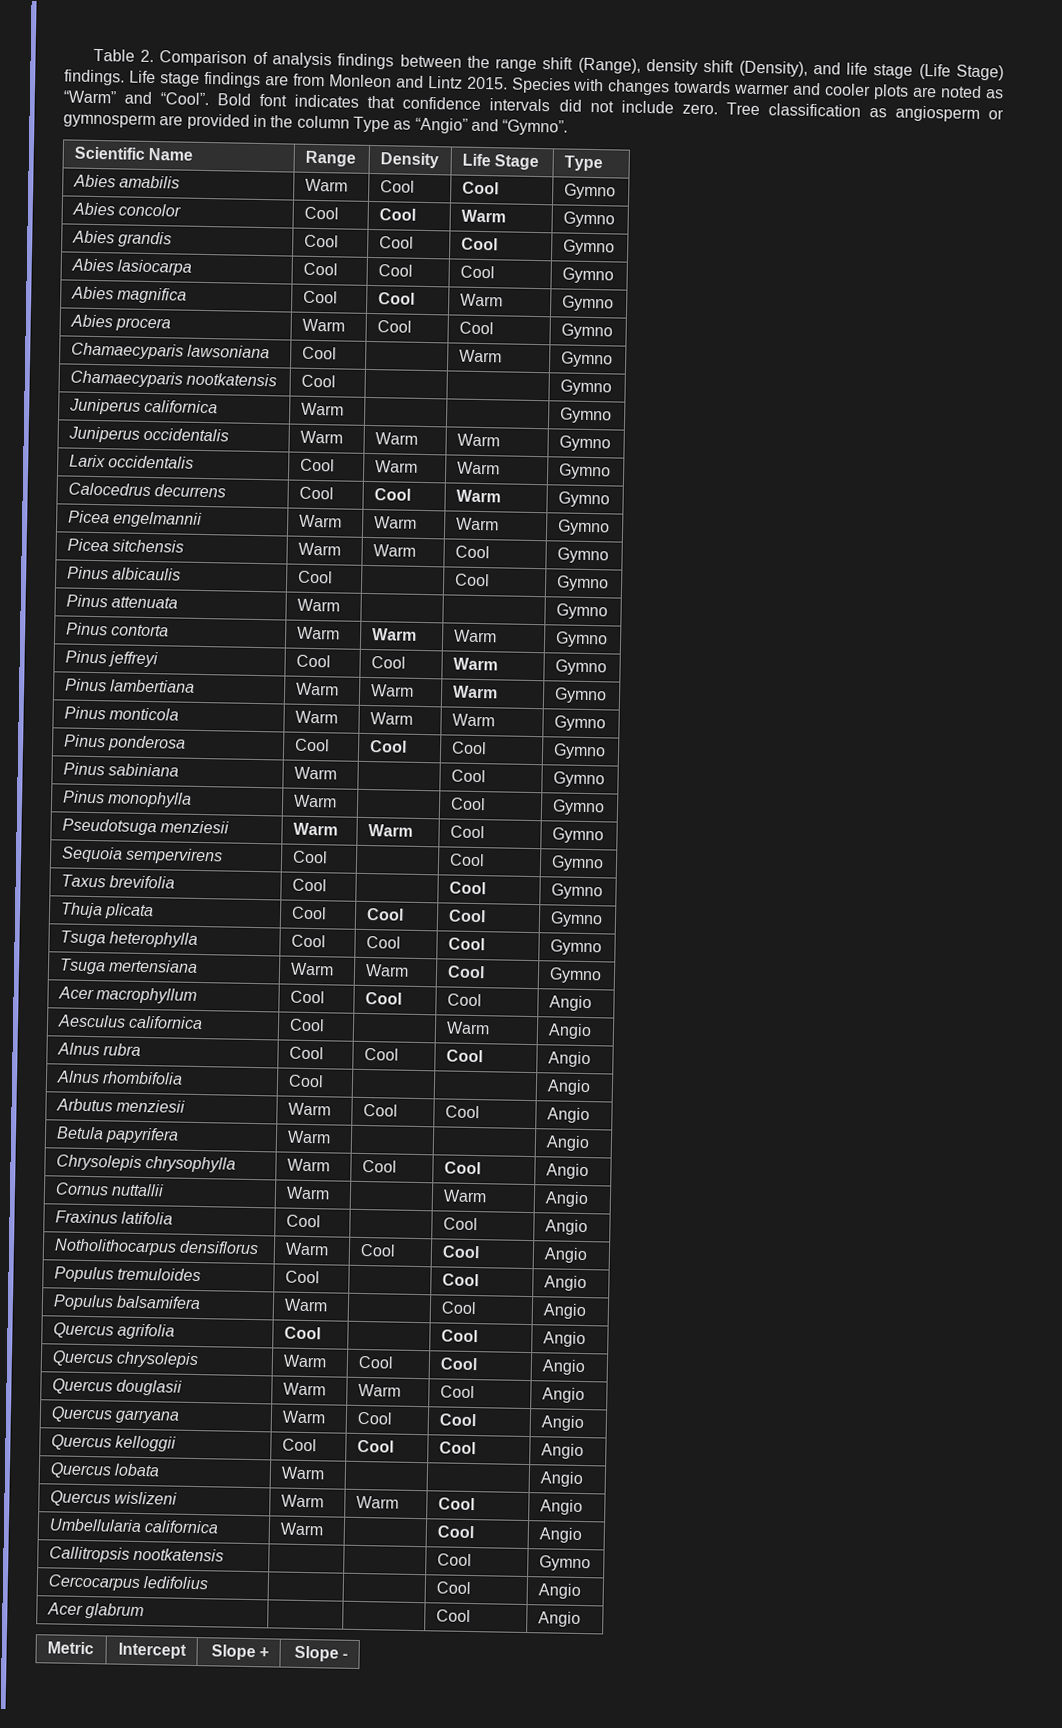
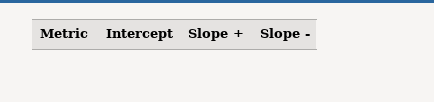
[92,48,1004,81] [64,69,1005,100] [63,90,1004,123] [63,113,569,136] [73,146,194,161] [304,150,356,167] [379,152,439,169] [461,153,540,171] [563,155,603,172] [72,174,181,189] [304,178,348,192] [379,180,415,193] [461,181,499,195] [563,183,616,200] [71,202,182,217] [303,206,339,220] [378,208,416,221] [460,209,506,223] [562,211,615,228] [71,230,173,248] [303,234,339,248] [378,236,414,249] [460,237,498,251] [562,239,615,256] [70,258,193,276] [302,262,338,276] [377,264,413,277] [459,265,495,279] [561,267,614,284] [70,286,188,304] [302,290,338,304] [377,292,415,305] [459,293,503,307] [561,295,614,312] [69,314,172,332] [301,318,345,332] [376,320,412,333] [458,321,494,335] [560,323,613,340] [70,342,271,360] [301,346,337,360] [458,349,502,363] [560,351,613,368] [69,370,278,388] [300,374,336,388] [559,379,612,396] [68,398,219,415] [300,402,344,416] [559,407,612,424] [67,426,230,443] [299,430,343,444] [374,432,418,445] [456,433,500,447] [558,435,611,452] [68,454,195,469] [299,458,335,472] [374,460,418,473] [456,461,500,475] [558,463,611,480] [67,482,227,498] [298,486,334,500] [373,488,411,501] [455,489,501,503] [557,491,610,508] [67,510,203,528] [298,514,342,528] [373,516,417,529] [455,517,499,531] [556,519,610,536] [66,538,185,553] [297,542,341,556] [372,544,416,557] [454,545,490,559] [556,547,609,564] [66,566,182,581] [297,570,333,584] [454,573,490,587] [555,575,609,592] [65,594,179,609] [296,598,340,612] [555,603,608,620] [65,622,170,637] [296,626,340,640] [371,628,417,641] [453,629,497,643] [554,631,608,648] [64,650,159,668] [295,654,331,668] [370,656,406,669] [452,657,498,671] [554,659,607,676] [64,678,196,693] [295,682,339,696] [370,684,414,697] [452,685,498,699] [553,687,607,704] [63,706,180,721] [294,710,338,724] [369,712,413,725] [451,713,495,727] [553,715,606,732] [63,734,187,752] [294,738,330,752] [369,740,407,753] [450,741,487,755] [552,743,606,760] [62,762,180,777] [293,766,337,780] [450,769,486,783] [552,771,605,788] [62,790,193,808] [293,794,337,808] [449,797,486,811] [551,799,605,816] [61,818,230,836] [292,822,338,836] [367,824,413,837] [449,825,485,839] [551,827,604,844] [60,846,224,865] [291,850,328,864] [448,853,485,867] [550,855,604,872] [60,874,176,889] [291,878,327,892] [448,881,486,895] [550,883,603,900] [59,902,155,920] [290,906,327,920] [365,908,404,921] [447,909,486,923] [549,911,603,928] [59,930,199,948] [290,934,326,948] [365,936,401,949] [447,937,485,951] [549,939,602,956] [58,958,199,975] [289,962,334,976] [364,964,409,977] [446,965,485,979] [548,967,602,984] [57,986,198,1004] [289,990,325,1004] [364,992,402,1005] [446,993,482,1007] [548,995,592,1012] [56,1014,204,1030] [288,1018,325,1032] [445,1021,490,1035] [547,1023,592,1040] [56,1042,142,1056] [288,1046,324,1060] [363,1047,399,1061] [445,1049,483,1063] [547,1051,591,1068] [55,1070,184,1085] [287,1074,324,1088] [546,1079,591,1096] [55,1098,186,1113] [287,1102,331,1116] [362,1103,398,1117] [444,1105,480,1119] [546,1107,590,1124] [55,1126,180,1144] [286,1130,331,1144] [545,1135,590,1152] [55,1154,237,1173] [286,1158,330,1172] [361,1159,397,1173] [443,1161,481,1175] [545,1163,589,1180] [54,1182,165,1197] [285,1186,330,1200] [442,1189,487,1203] [544,1191,589,1208] [54,1210,174,1225] [285,1214,321,1228] [442,1217,478,1231] [544,1219,588,1236] [53,1238,260,1256] [284,1242,329,1256] [359,1243,396,1257] [441,1245,480,1259] [543,1247,588,1264] [53,1266,202,1283] [284,1270,320,1284] [441,1273,479,1287] [543,1275,587,1292] [52,1294,202,1311] [283,1298,328,1312] [440,1301,477,1315] [542,1303,587,1320] [52,1322,176,1340] [283,1326,321,1340] [440,1329,478,1343] [542,1331,586,1348] [51,1350,200,1369] [282,1354,327,1368] [357,1355,394,1369] [439,1357,478,1371] [541,1359,586,1376] [51,1378,183,1396] [282,1382,326,1396] [357,1383,401,1397] [439,1385,475,1399] [541,1387,585,1404] [50,1406,181,1424] [281,1410,326,1424] [356,1411,393,1425] [438,1413,477,1427] [540,1415,584,1432] [50,1434,177,1452] [281,1438,317,1452] [356,1439,394,1453] [438,1441,476,1455] [540,1443,584,1460] [49,1462,161,1479] [280,1466,325,1480] [539,1471,583,1488] [49,1490,178,1507] [280,1494,324,1508] [355,1495,399,1509] [437,1497,475,1511] [539,1499,583,1516] [48,1518,220,1534] [279,1522,323,1536] [436,1525,474,1539] [538,1527,582,1544] [48,1546,225,1563] [436,1553,472,1567] [538,1555,591,1572] [47,1574,210,1592] [435,1581,471,1595] [537,1583,581,1600] [46,1602,145,1620] [435,1609,471,1623] [537,1611,581,1628] Table 2. Comparison of analysis findings between the range shift (Range), density shift (Density), and life stage (Life Stage) findings. Life stage findings are from Monleon and Lintz 2015. Species with changes towards warmer and cooler plots are noted as “Warm” and “Cool”. Bold font indicates that confidence intervals did not include zero. Tree classification as angiosperm or gymnosperm are provided in the column Type as “Angio” and “Gymno”. // Scientific Name | Range | Density | Life Stage | Type // Abies amabilis | Warm | Cool | Cool | Gymno // Abies concolor | Cool | Cool | Warm | Gymno // Abies grandis | Cool | Cool | Cool | Gymno // Abies lasiocarpa | Cool | Cool | Cool | Gymno // Abies magnifica | Cool | Cool | Warm | Gymno // Abies procera | Warm | Cool | Cool | Gymno // Chamaecyparis lawsoniana | Cool | | Warm | Gymno // Chamaecyparis nootkatensis | Cool | | | Gymno // Juniperus californica | Warm | | | Gymno // Juniperus occidentalis | Warm | Warm | Warm | Gymno // Larix occidentalis | Cool | Warm | Warm | Gymno // Calocedrus decurrens | Cool | Cool | Warm | Gymno // Picea engelmannii | Warm | Warm | Warm | Gymno // Picea sitchensis | Warm | Warm | Cool | Gymno // Pinus albicaulis | Cool | | Cool | Gymno // Pinus attenuata | Warm | | | Gymno // Pinus contorta | Warm | Warm | Warm | Gymno // Pinus jeffreyi | Cool | Cool | Warm | Gymno // Pinus lambertiana | Warm | Warm | Warm | Gymno // Pinus monticola | Warm | Warm | Warm | Gymno // Pinus ponderosa | Cool | Cool | Cool | Gymno // Pinus sabiniana | Warm | | Cool | Gymno // Pinus monophylla | Warm | | Cool | Gymno // Pseudotsuga menziesii | Warm | Warm | Cool | Gymno // Sequoia sempervirens | Cool | | Cool | Gymno // Taxus brevifolia | Cool | | Cool | Gymno // Thuja plicata | Cool | Cool | Cool | Gymno // Tsuga heterophylla | Cool | Cool | Cool | Gymno // Tsuga mertensiana | Warm | Warm | Cool | Gymno // Acer macrophyllum | Cool | Cool | Cool | Angio // Aesculus californica | Cool | | Warm | Angio // Alnus rubra | Cool | Cool | Cool | Angio // Alnus rhombifolia | Cool | | | Angio // Arbutus menziesii | Warm | Cool | Cool | Angio // Betula papyrifera | Warm | | | Angio // Chrysolepis chrysophylla | Warm | Cool | Cool | Angio // Cornus nuttallii | Warm | | Warm | Angio // Fraxinus latifolia | Cool | | Cool | Angio // Notholithocarpus densiflorus | Warm | Cool | Cool | Angio // Populus tremuloides | Cool | | Cool | Angio // Populus balsamifera | Warm | | Cool | Angio // Quercus agrifolia | Cool | | Cool | Angio // Quercus chrysolepis | Warm | Cool | Cool | Angio // Quercus douglasii | Warm | Warm | Cool | Angio // Quercus garryana | Warm | Cool | Cool | Angio // Quercus kelloggii | Cool | Cool | Cool | Angio // Quercus lobata | Warm | | | Angio // Quercus wislizeni | Warm | Warm | Cool | Angio // Umbellularia californica | Warm | | Cool | Angio // Callitropsis nootkatensis | | | Cool | Gymno // Cercocarpus ledifolius | | | Cool | Angio // Acer glabrum | | | Cool | Angio // -> (39, 33) none

